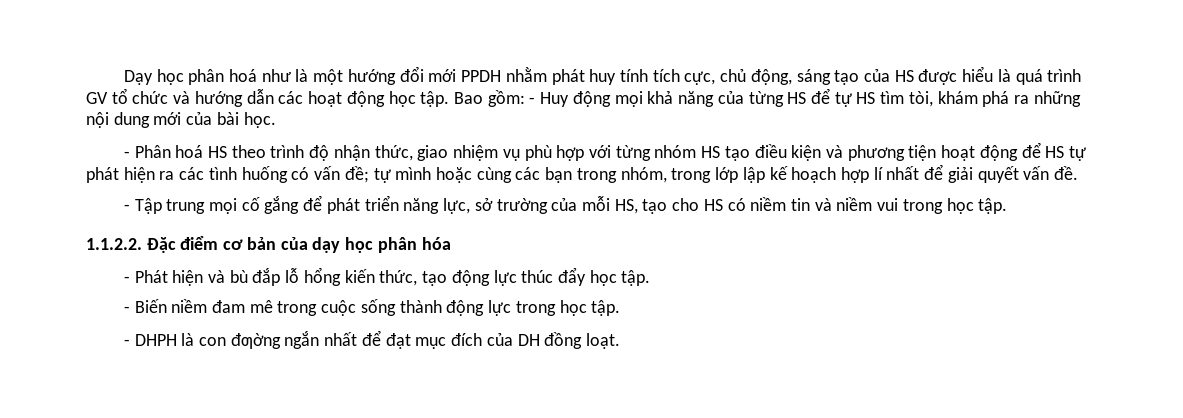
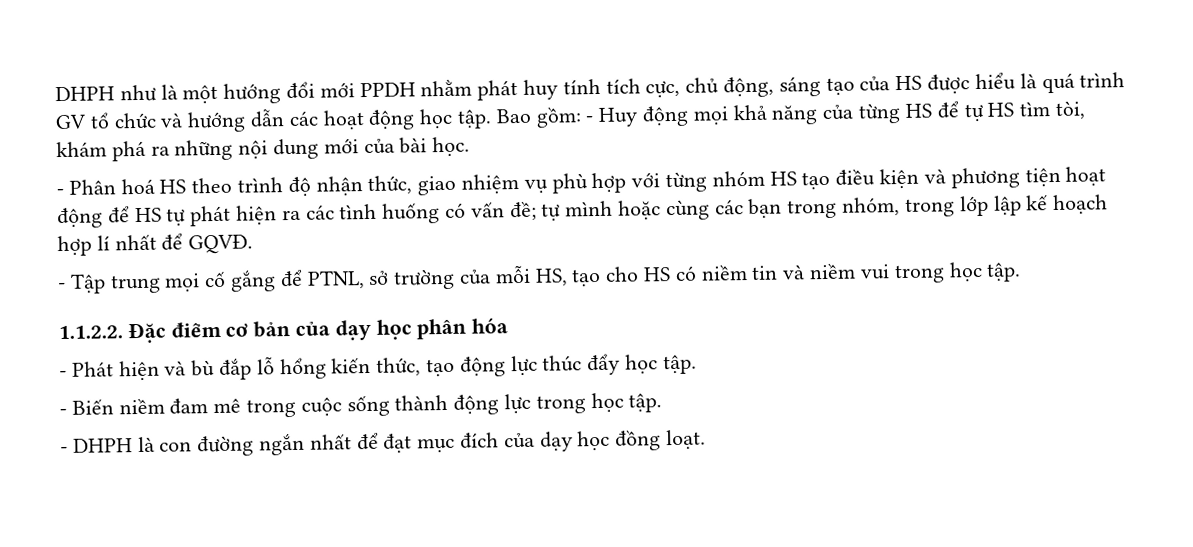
[123,69,257,85] Dạy học phân hoá -> [55,86,115,102] DHPH
[947,166,1079,183] giải quyết vấn đề. -> [188,234,254,255] GQVĐ.
[326,195,471,214] phát triển năng lực, -> [306,270,365,289] PTNL,
[230,333,281,349] đƣờng -> [197,435,255,457] đường
[517,334,540,346] DH -> [539,430,611,452] dạy học

